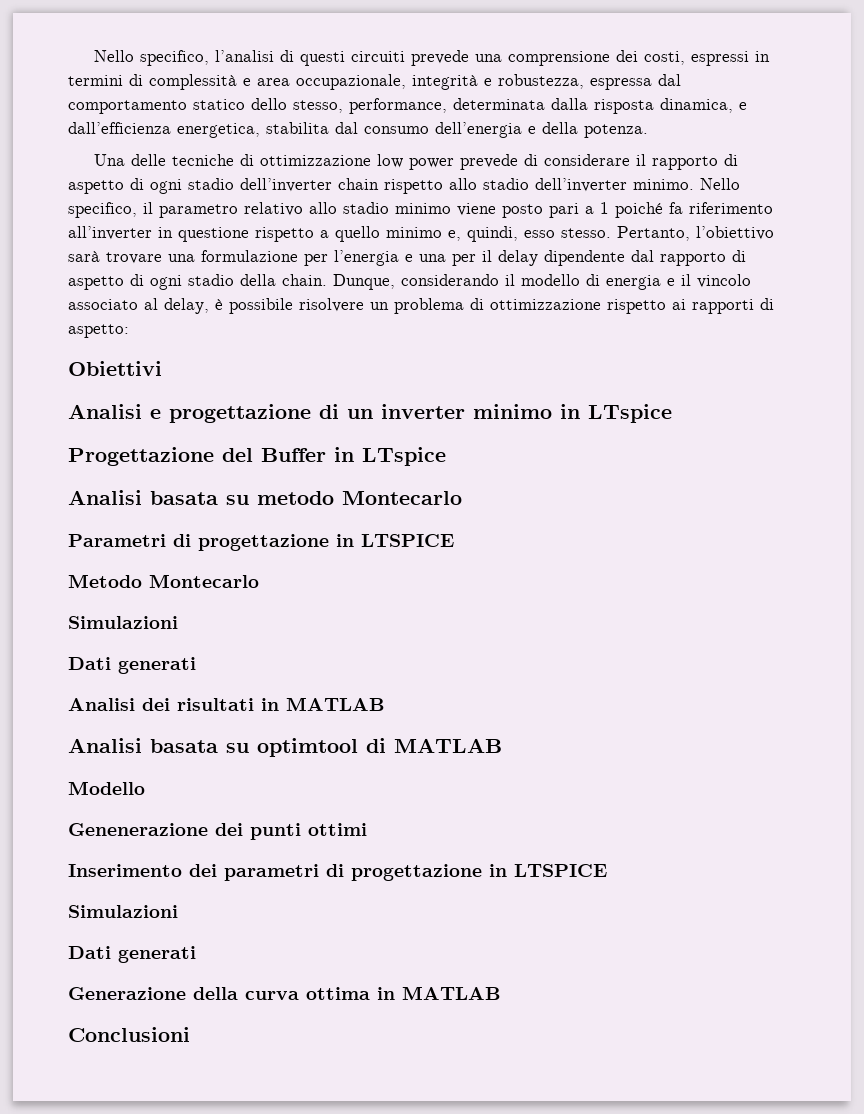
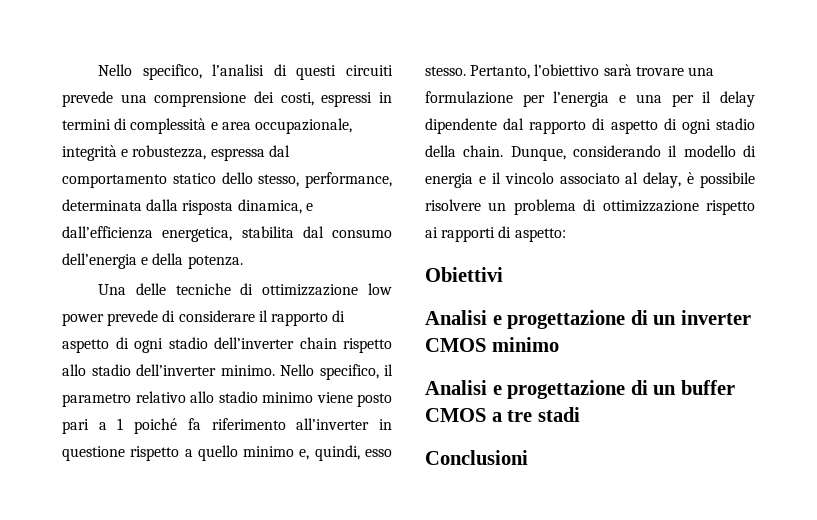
[473,404,672,423] [68,447,446,466] [68,490,462,505] [68,534,454,551] [68,574,259,588] [68,616,178,629] [68,657,196,674] [68,697,385,711] [68,738,502,757] [68,781,145,795] [68,823,367,840] [68,864,607,881] [68,905,178,918] [68,946,196,963] [68,986,501,1000] minimo in LTspice // Progettazione del Buffer in LTspice // Analisi basata su metodo Montecarlo // Parametri di progettazione in LTSPICE // Metodo Montecarlo // Simulazioni // Dati generati // Analisi dei risultati in MATLAB // Analisi basata su optimtool di MATLAB // Modello // Genenerazione dei punti ottimi // Inserimento dei parametri di progettazione in LTSPICE // Simulazioni // Dati generati // Generazione della curva ottima in MATLAB -> [425,337,559,352] [425,380,735,399] [425,407,580,422] CMOS minimo // Analisi e progettazione di un buffer CMOS a tre stadi

